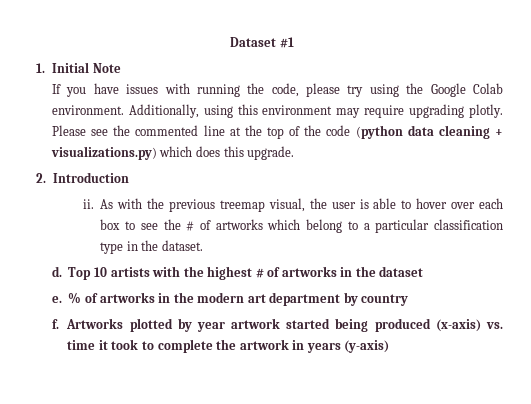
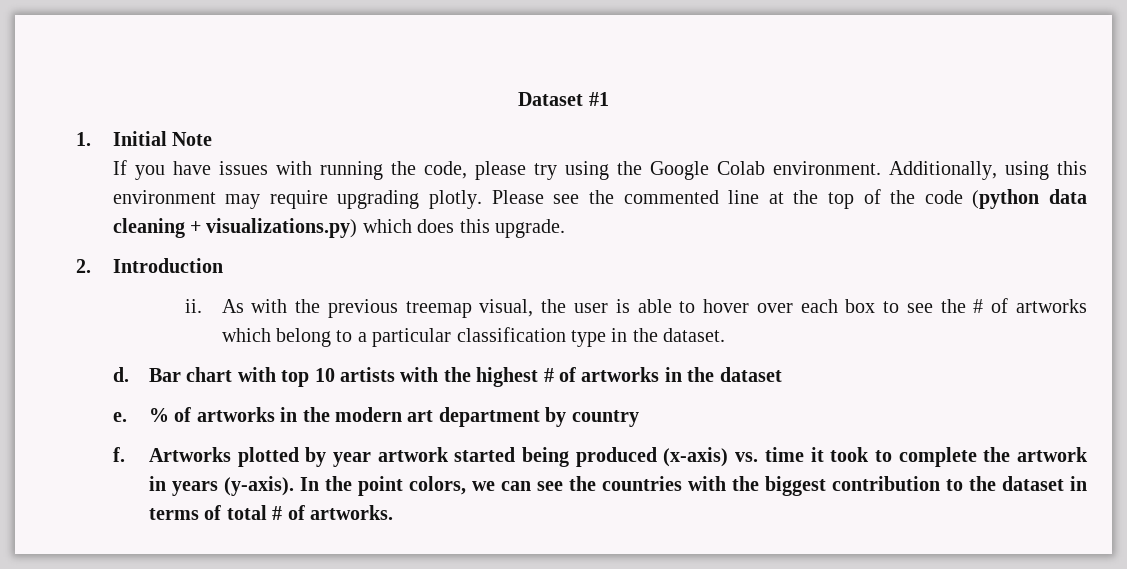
[68,267,92,280] Top -> [148,367,310,387] Bar chart with top
[344,340,390,353] (y-axis) -> [223,476,1087,496] [148,505,393,520] (y-axis). In the point colors, we can see the countries with the biggest contribution to the dataset in terms of total # of artworks.

